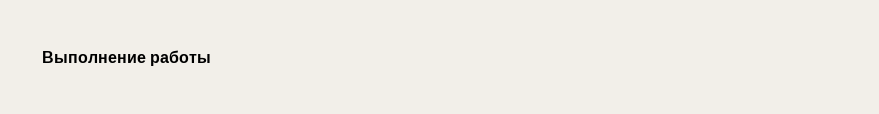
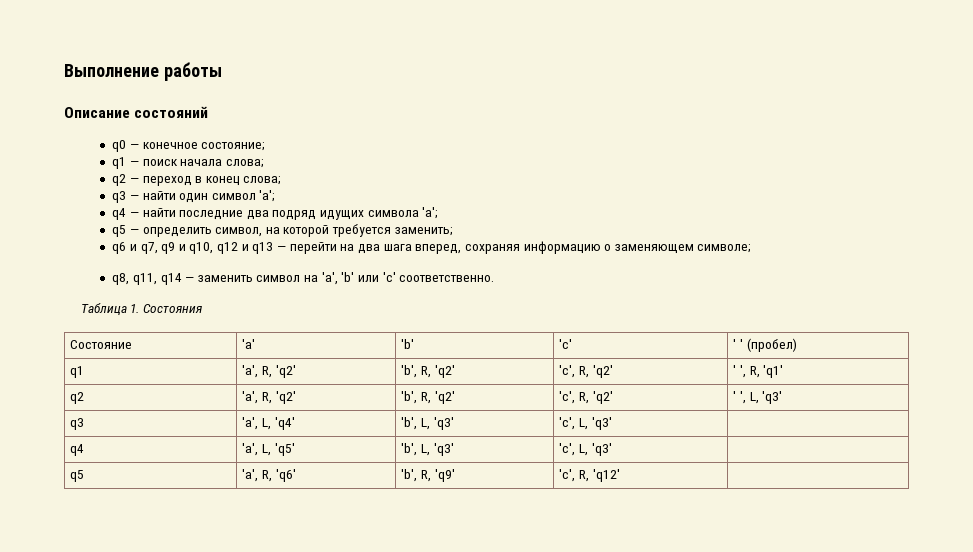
(212, 58) none -> [64,106,209,118] [112,140,266,152] [112,157,264,169] [112,174,282,186] [112,190,276,203] [112,207,439,220] [112,224,453,237] [112,241,752,254] [112,272,495,285] [80,303,202,316] [70,340,133,349] [242,339,256,349] [401,339,415,349] [559,339,573,349] [733,338,797,352] [70,366,85,378] [242,365,296,378] [401,365,455,378] [559,365,613,378] [733,365,784,378] [70,392,85,404] [242,391,296,404] [401,391,455,404] [559,391,613,404] [733,391,783,404] [70,418,85,430] [242,417,295,430] [401,417,454,430] [559,417,612,430] [70,444,85,456] [242,443,295,456] [401,443,454,456] [559,443,612,456] [70,470,85,482] [242,469,296,482] [401,469,455,482] [559,469,620,482] // Описание состояний // q0 — конечное состояние; // q1 — поиск начала слова; // q2 — переход в конец слова; // q3 — найти один символ 'a'; // q4 — найти последние два подряд идущих символа 'a'; // q5 — определить символ, на которой требуется заменить; // q6 и q7, q9 и q10, q12 и q13 — перейти на два шага вперед, сохраняя информацию о заменяющем символе; // q8, q11, q14 — заменить символ на 'a', 'b' или 'c' соответственно. // Таблица 1. Состояния // Состояние | 'a' | 'b' | 'c' | ' ' (пробел) // q1 | 'a', R, 'q2' | 'b', R, 'q2' | 'c', R, 'q2' | ' ', R, 'q1' // q2 | 'a', R, 'q2' | 'b', R, 'q2' | 'c', R, 'q2' | ' ', L, 'q3' // q3 | 'a', L, 'q4' | 'b', L, 'q3' | 'c', L, 'q3' | // q4 | 'a', L, 'q5' | 'b', L, 'q3' | 'c', L, 'q3' | // q5 | 'a', R, 'q6' | 'b', R, 'q9' | 'c', R, 'q12' |

